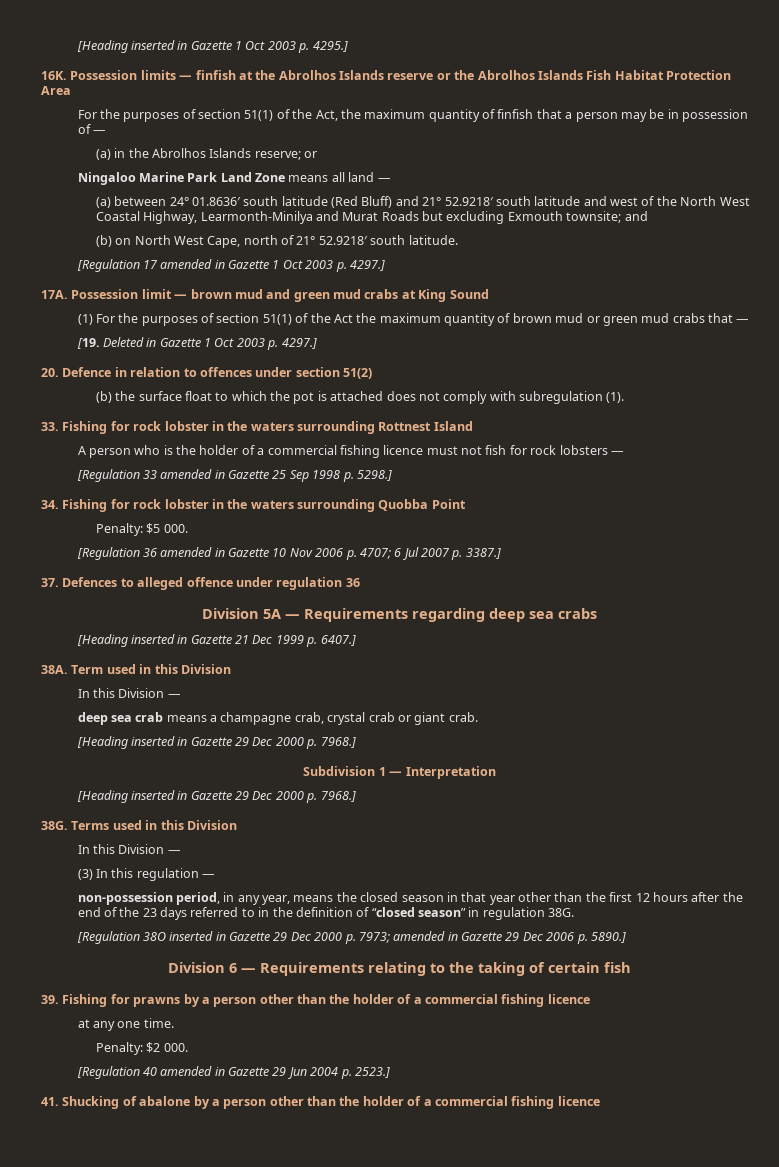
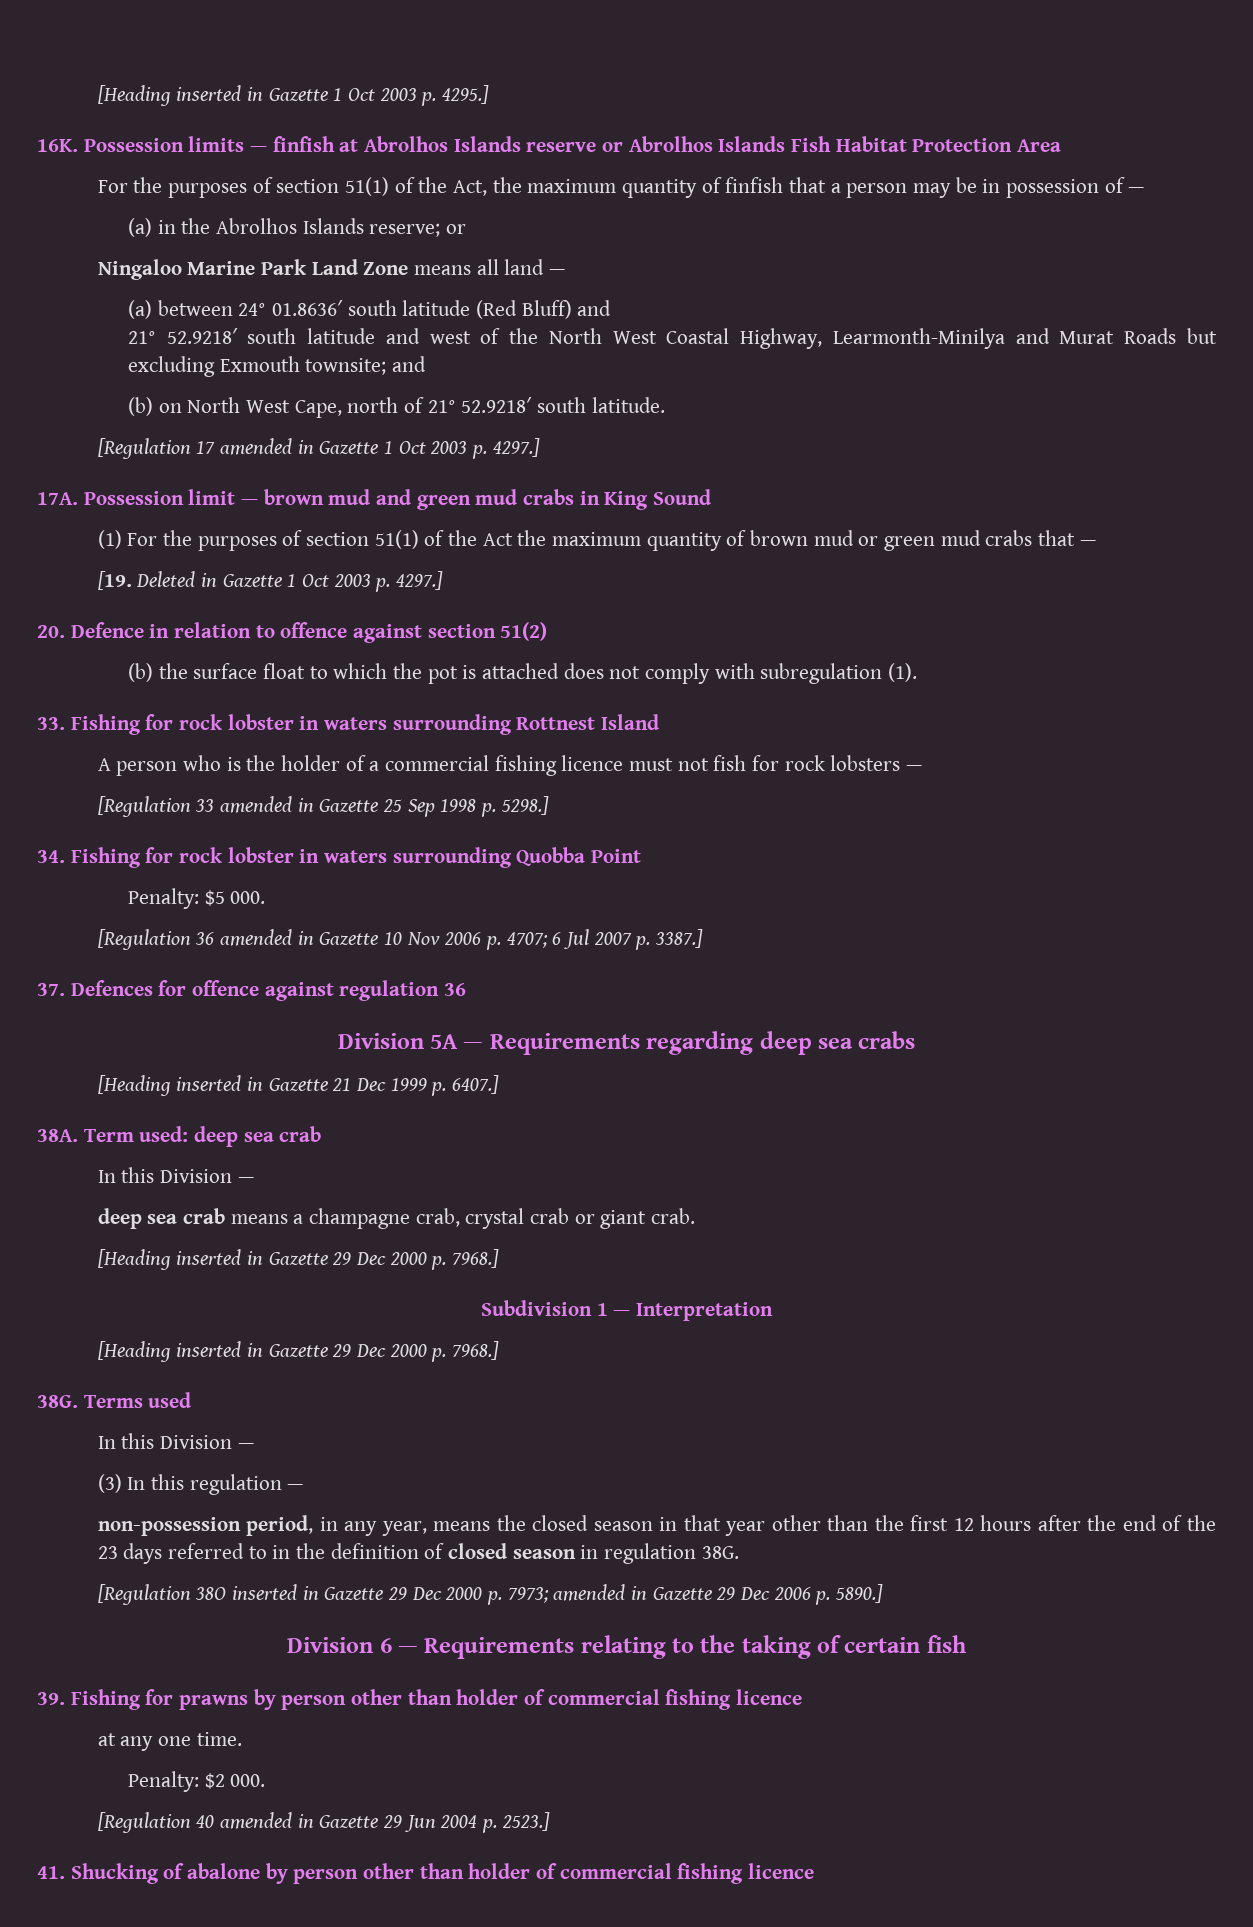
[255,70,276,80] the -> (359, 145) none
[454,70,475,80] the -> (624, 147) none
(419, 201) none -> (612, 308) //
[401,290,416,299] at -> [579,491,600,505] in
[199,367,293,377] offences under -> [280,622,423,643] offence against
[227,421,248,431] the -> (320, 723) none
[227,499,248,509] the -> (320, 856) none
[120,577,273,590] to alleged offence under -> [158,980,334,1001] for offence against
[106,664,231,674] used in this Division -> [139,1126,322,1147] used: deep sea crab
[145,820,237,830] in this Division -> (192, 1400) none
[371,907,467,917] “closed season” -> [447,1543,576,1559] closed season
[201,994,422,1007] a person other than the holder of a -> [281,1689,546,1710] person other than holder of
[211,1096,432,1109] a person other than the holder of a -> [293,1863,558,1884] person other than holder of

